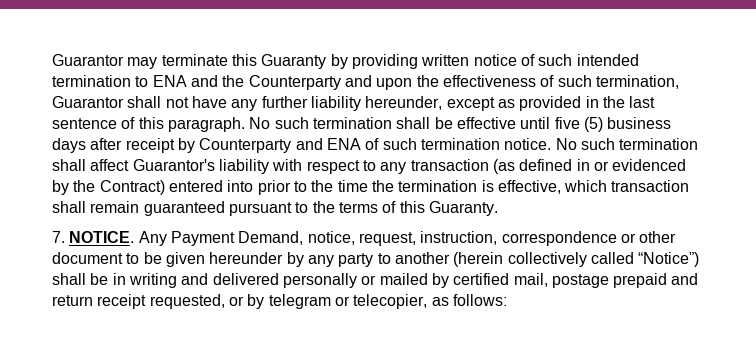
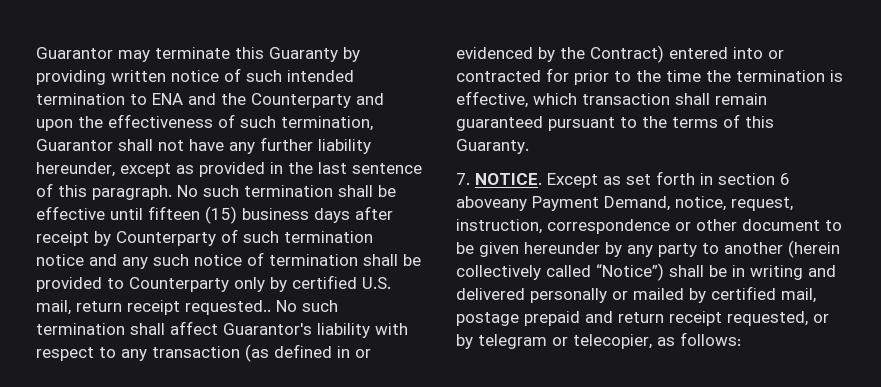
[554,117,603,132] five (5) -> [148,206,237,224] fifteen (15)
[295,138,361,150] and ENA -> (216, 238) none
[504,138,552,150] notice. -> [36,252,421,269] [36,275,391,292] [36,300,271,315] notice and any such notice of termination shall be provided to Counterparty only by certified U.S. mail, return receipt requested..
(254, 186) none -> [768,50,784,59] [456,68,569,82] or contracted for
[138,231,167,246] Any -> [547,171,790,188] [456,196,527,211] Except as set forth in section 6 aboveany

